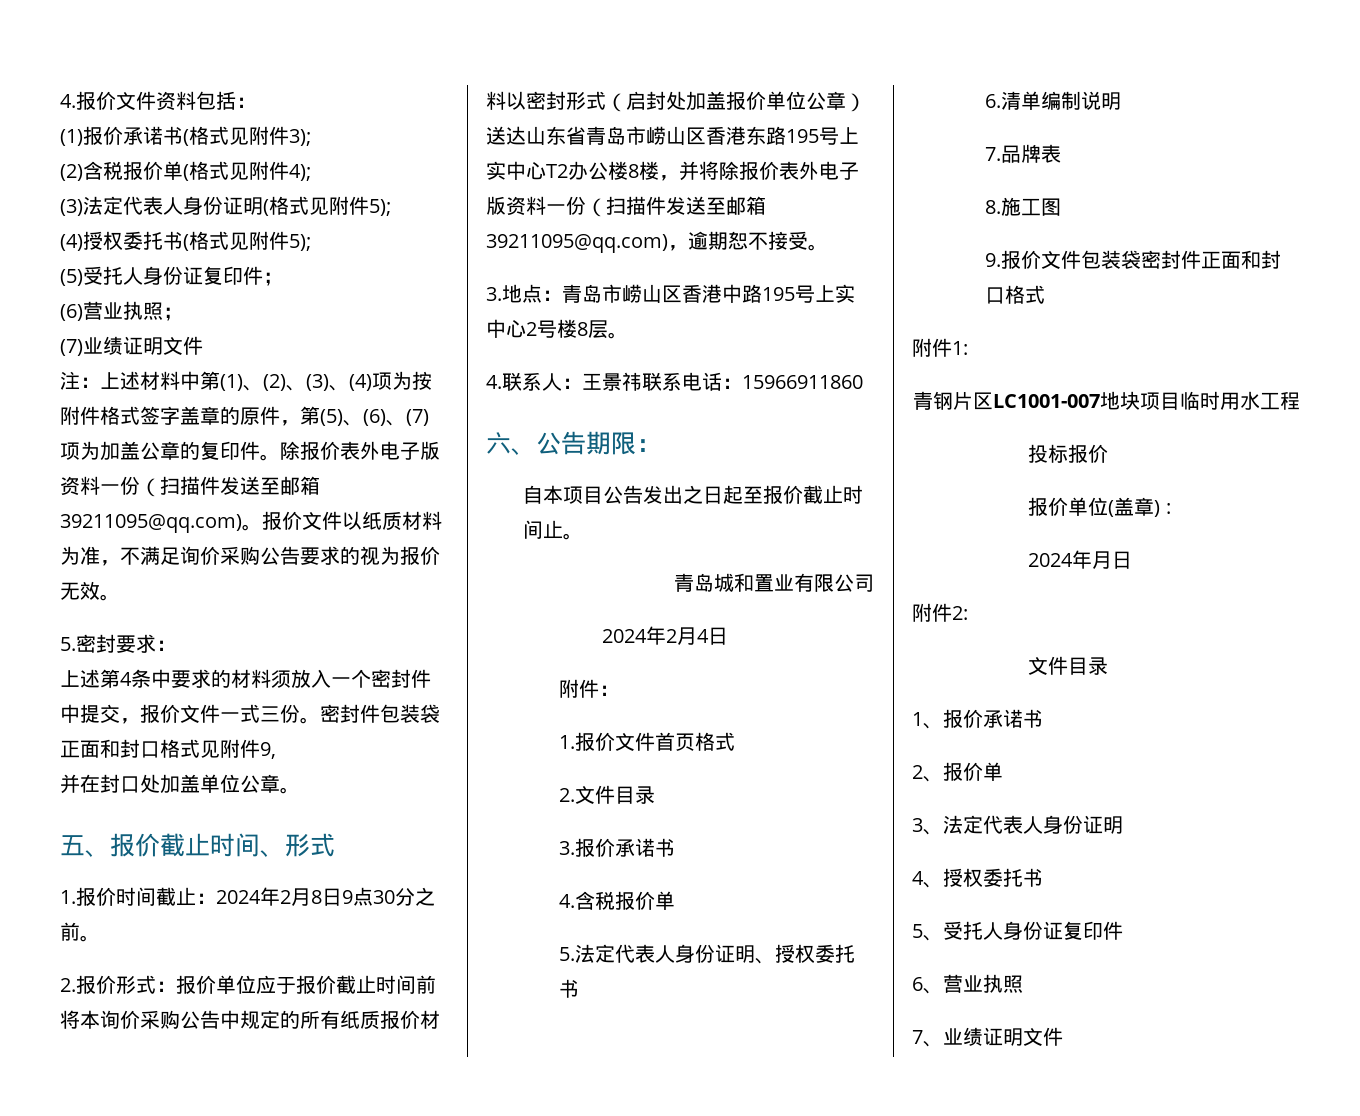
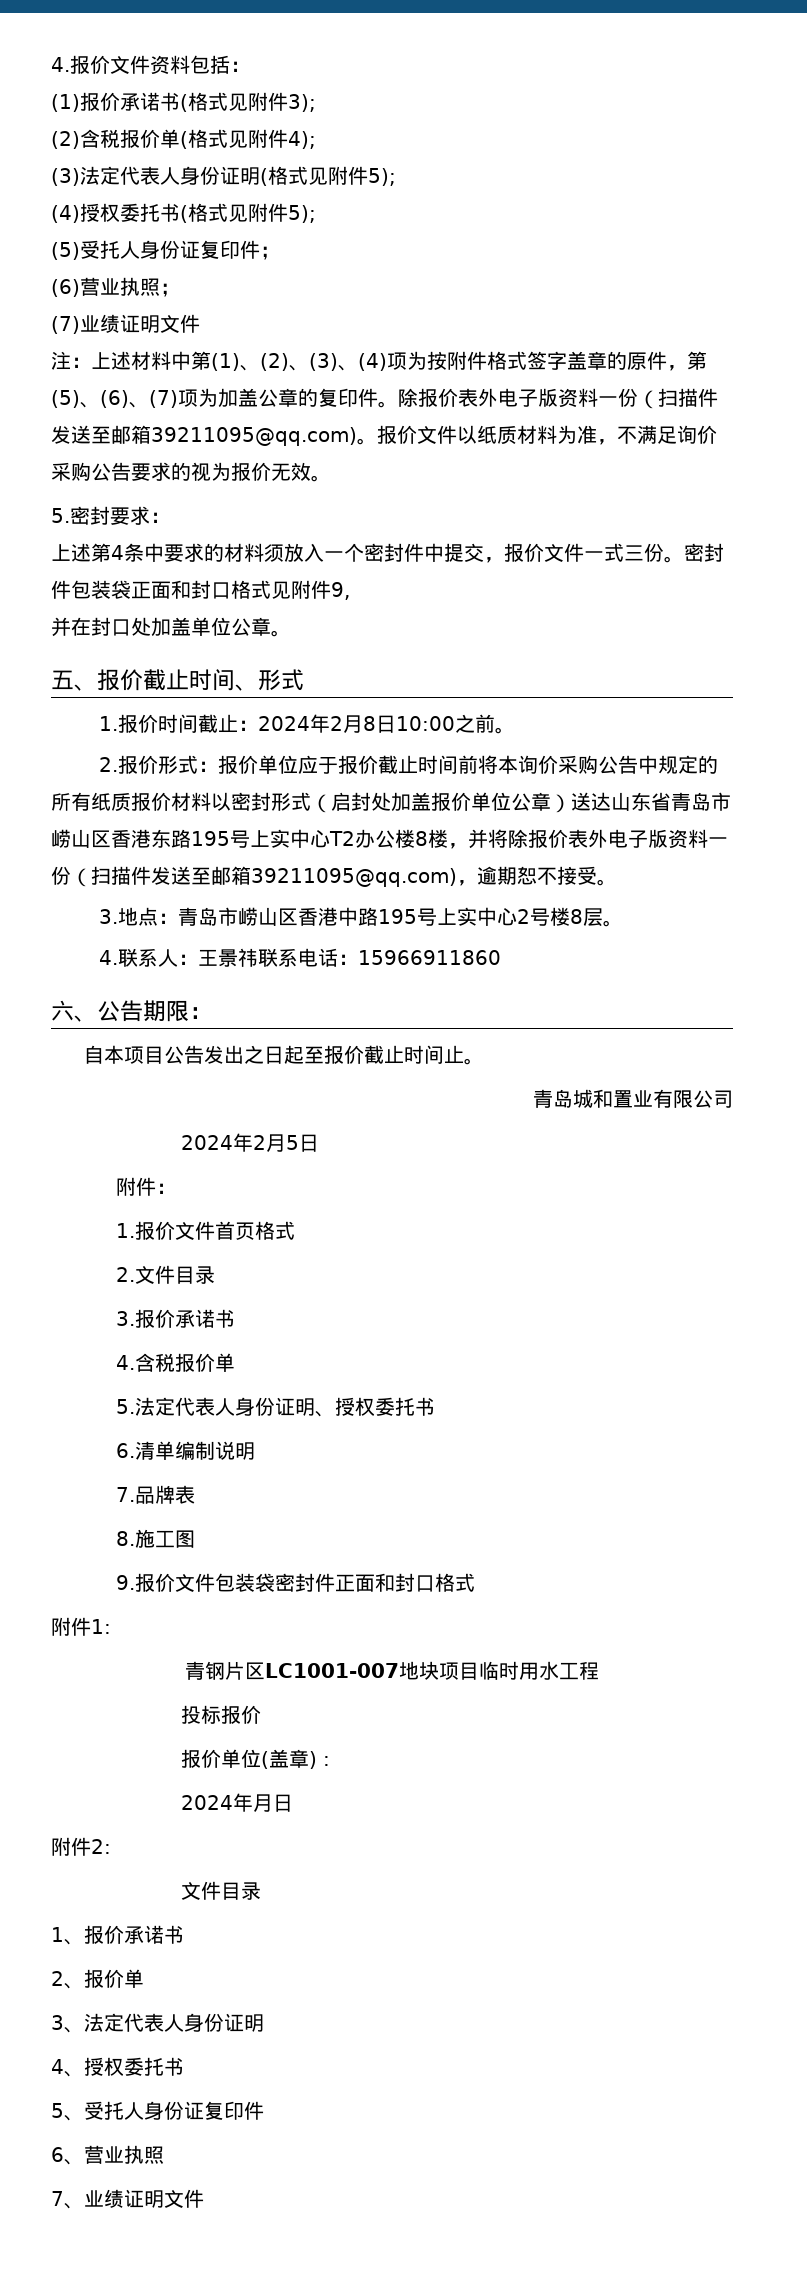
[342,887,415,906] 9点30分 -> [395,716,455,731] 10:00
[697,629,710,643] 4 -> [285,1135,299,1150] 5

